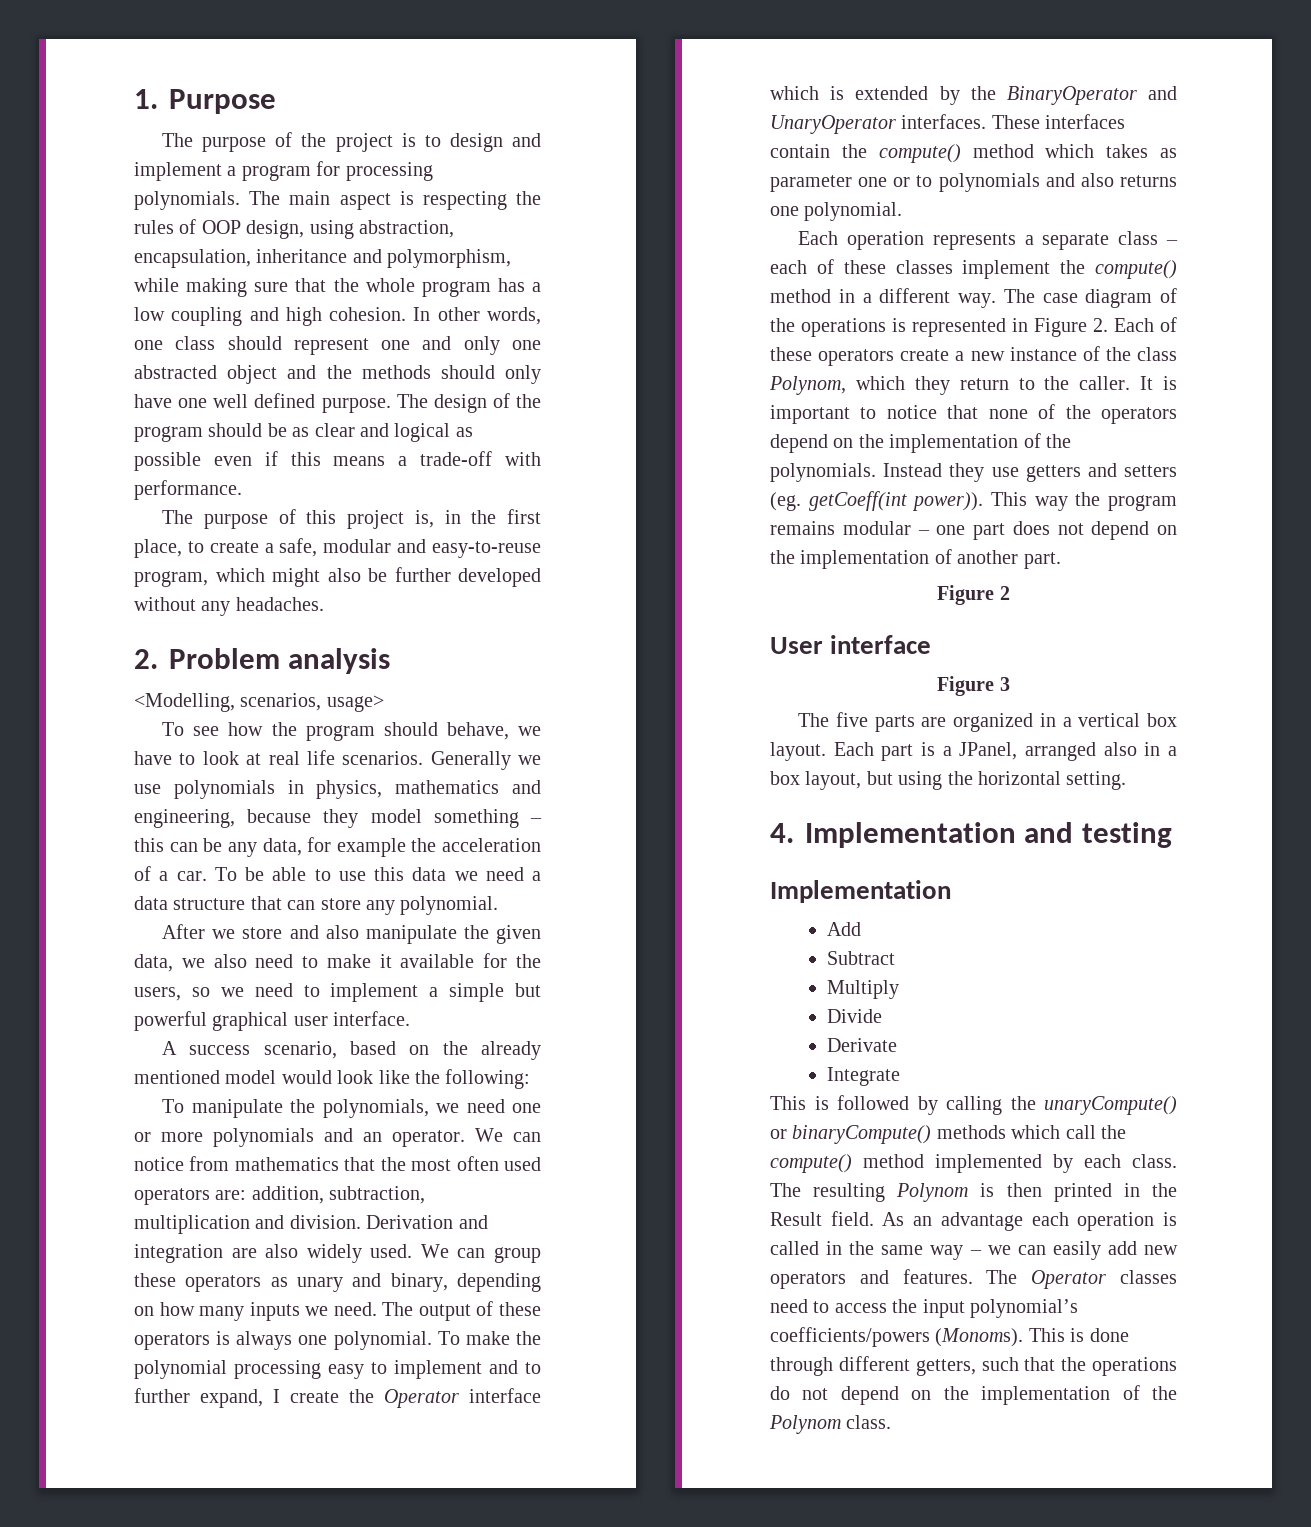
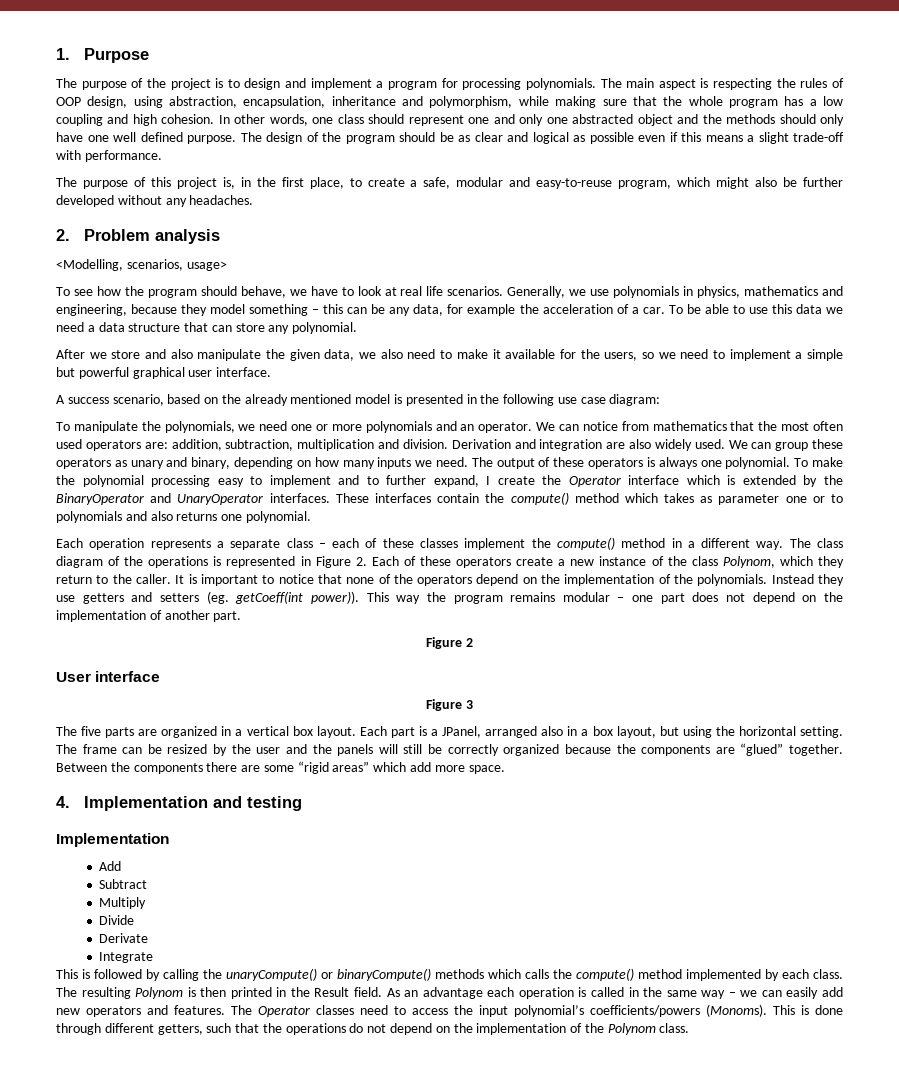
(408, 461) none -> [758,132,789,144] slight
[430,751,511,770] Generally -> [507,286,566,298] Generally,
[281,1069,531,1089] would look like the following: -> [394,394,661,406] is presented in the following use case diagram:
[1042,293,1078,303] case -> [816,538,843,548] class
(1127, 780) none -> [56,743,843,756] [56,761,505,774] The frame can be resized by the user and the panels will still be correctly organized because the components are “glued” together. Between the components there are some “rigid areas” which add more space.
[1065,1125,1096,1139] call -> [525,969,549,979] calls

